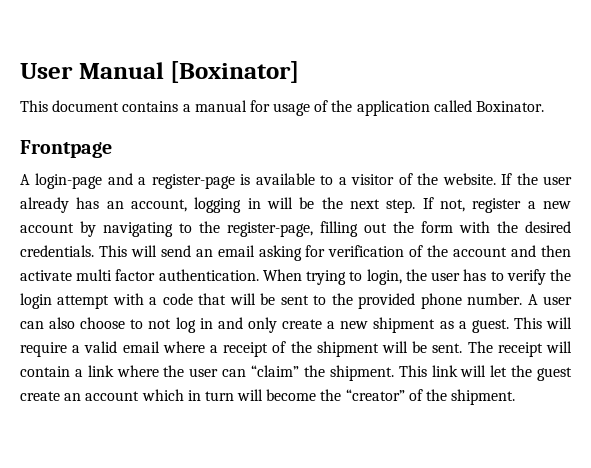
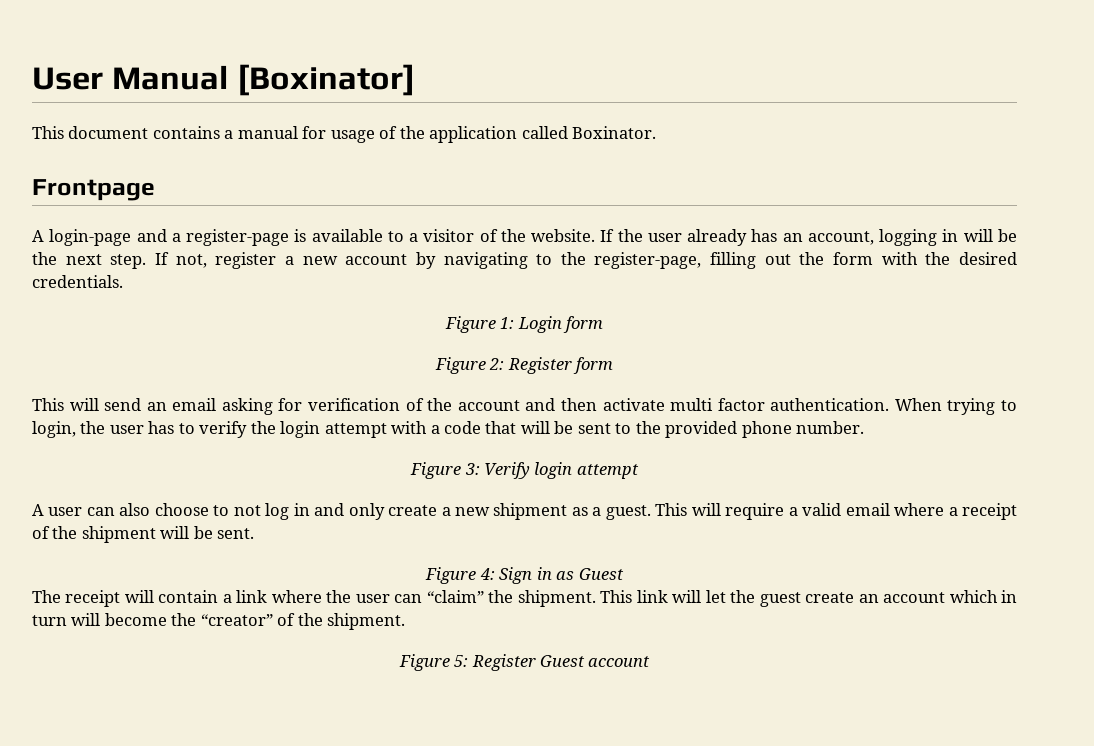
(94, 251) none -> [444,316,604,333] [434,357,614,374] // Figure 1: Login form // Figure 2: Register form //
(523, 299) none -> [410,462,639,479] // Figure 3: Verify login attempt //
(463, 348) none -> [425,567,624,584] // Figure 4: Sign in as Guest //
(516, 397) none -> [398,654,651,671] // Figure 5: Register Guest account

